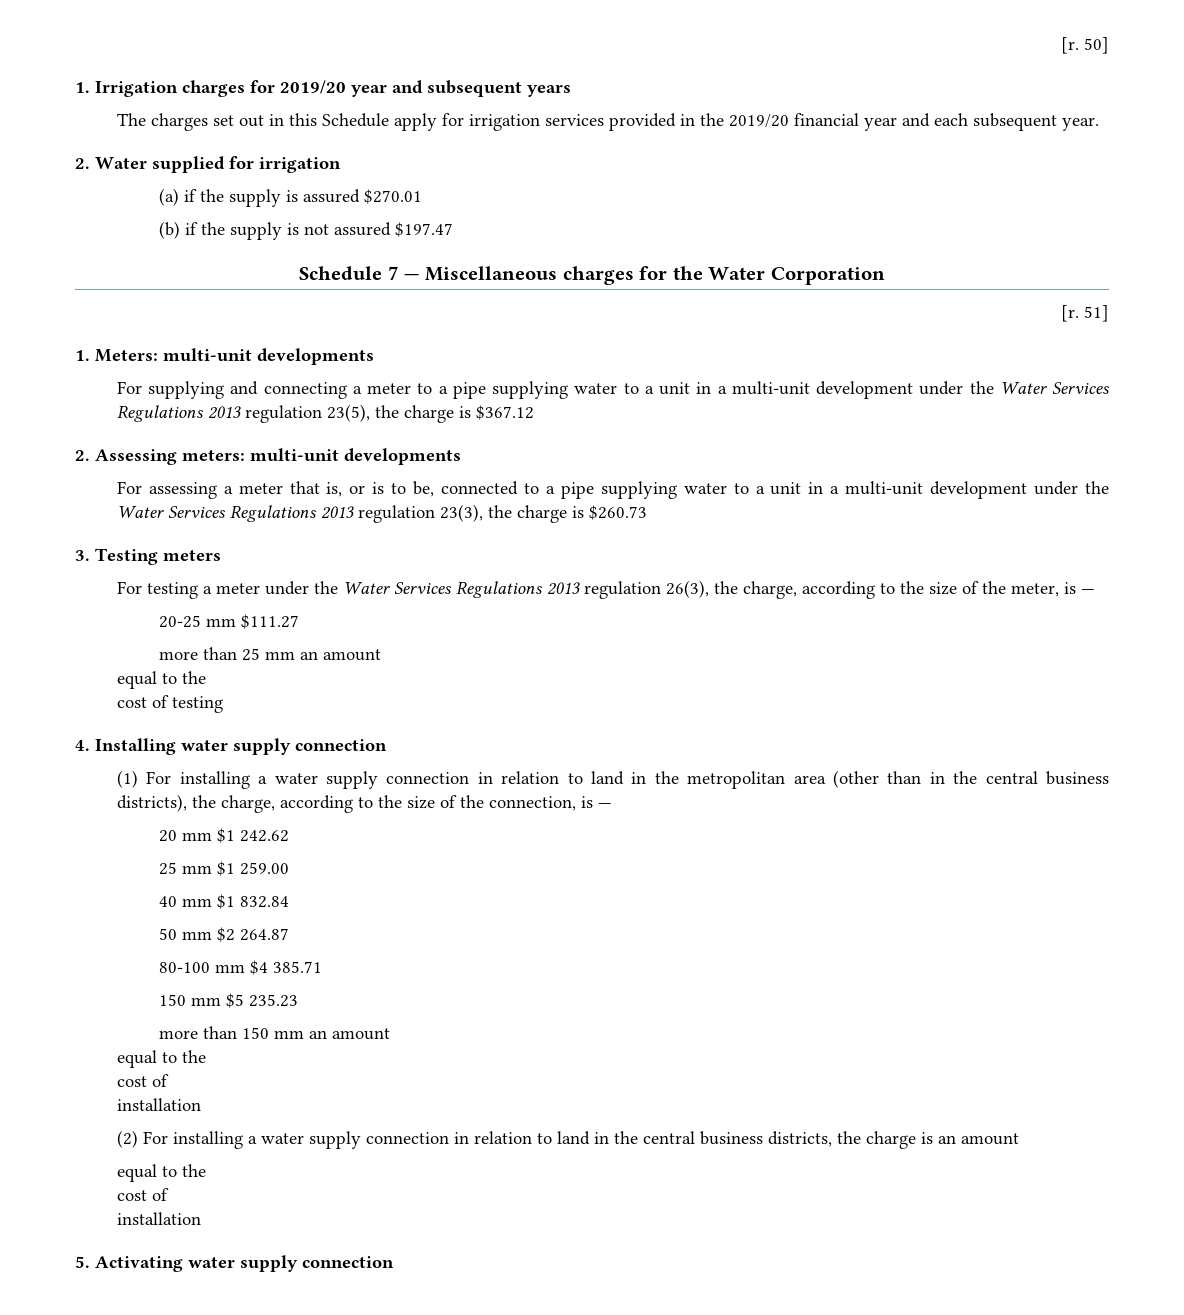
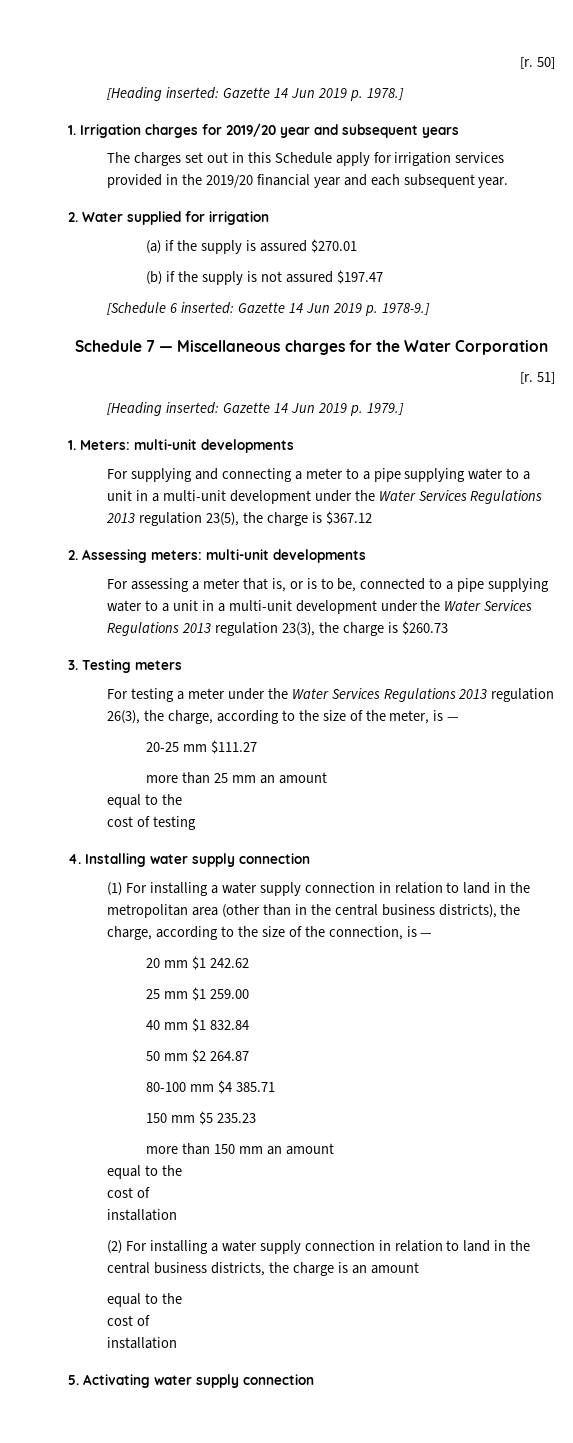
(1109, 45) none -> [107,87,404,101] // [Heading inserted: Gazette 14 Jun 2019 p. 1978.]
(453, 229) none -> [107,302,430,316] // [Schedule 6 inserted: Gazette 14 Jun 2019 p. 1978-9.]
(1109, 313) none -> [107,402,404,416] // [Heading inserted: Gazette 14 Jun 2019 p. 1979.]

